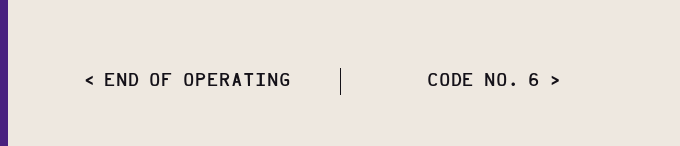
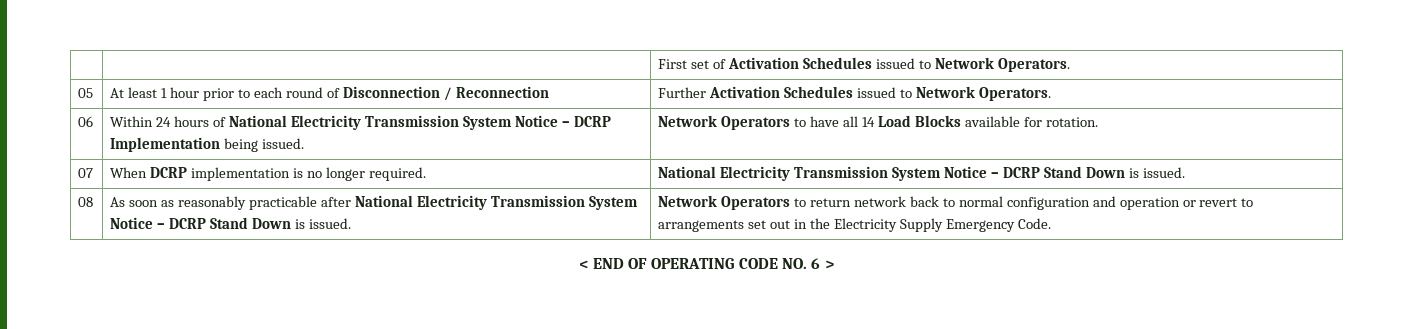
(83, 80) none -> [658,57,1070,72] [78,88,94,98] [110,86,549,101] [658,86,1051,101] [78,116,94,127] [110,115,611,130] [110,137,305,152] [658,115,1098,130] [78,168,94,178] [110,167,426,181] [658,166,1185,181] [78,197,94,207] [110,195,638,210] [110,217,351,229] [658,195,1254,210] [658,218,1051,232] | | First set of Activation Schedules issued to Network Operators. // 05 | At least 1 hour prior to each round of Disconnection / Reconnection | Further Activation Schedules issued to Network Operators. // 06 | Within 24 hours of National Electricity Transmission System Notice – DCRP Implementation being issued. | Network Operators to have all 14 Load Blocks available for rotation. // 07 | When DCRP implementation is no longer required. | National Electricity Transmission System Notice – DCRP Stand Down is issued. // 08 | As soon as reasonably practicable after National Electricity Transmission System Notice – DCRP Stand Down is issued. | Network Operators to return network back to normal configuration and operation or revert to arrangements set out in the Electricity Supply Emergency Code. //

